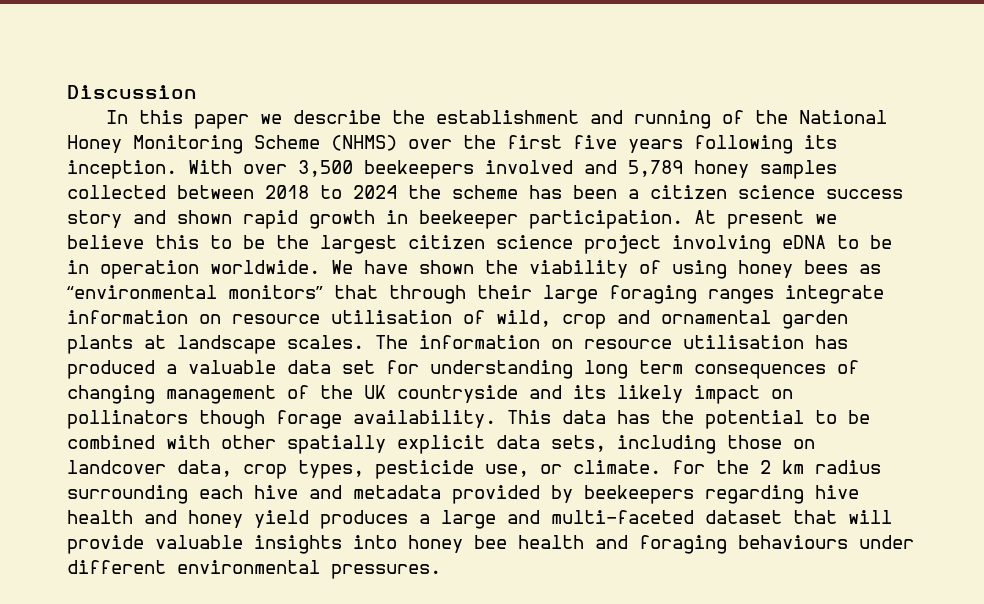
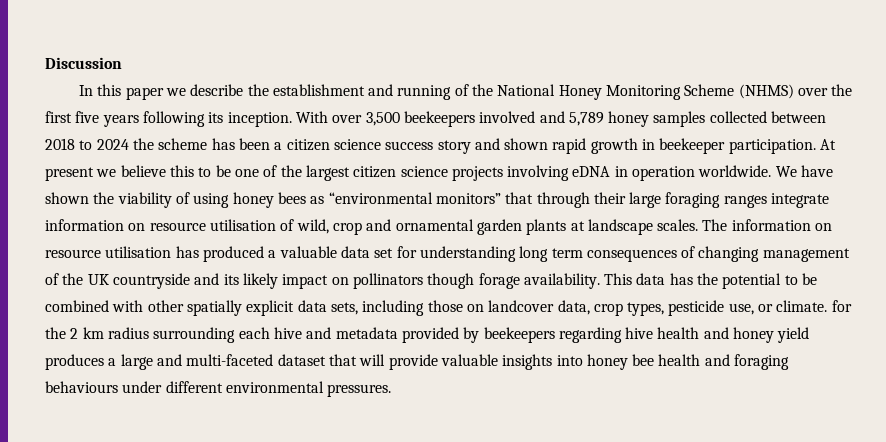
(265, 242) none -> [234,165,278,177] one of
[584,235,661,254] project -> [451,166,503,181] projects
[837,235,892,249] to be -> (611, 171) none

